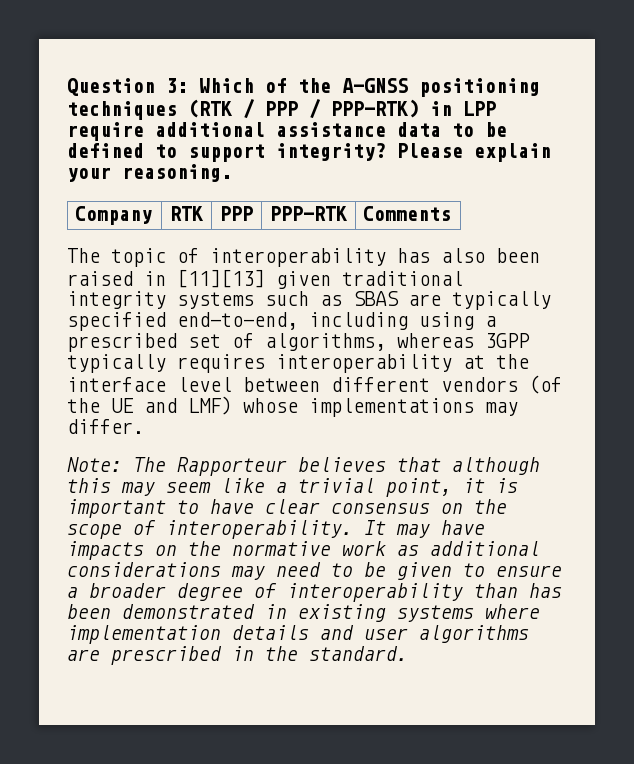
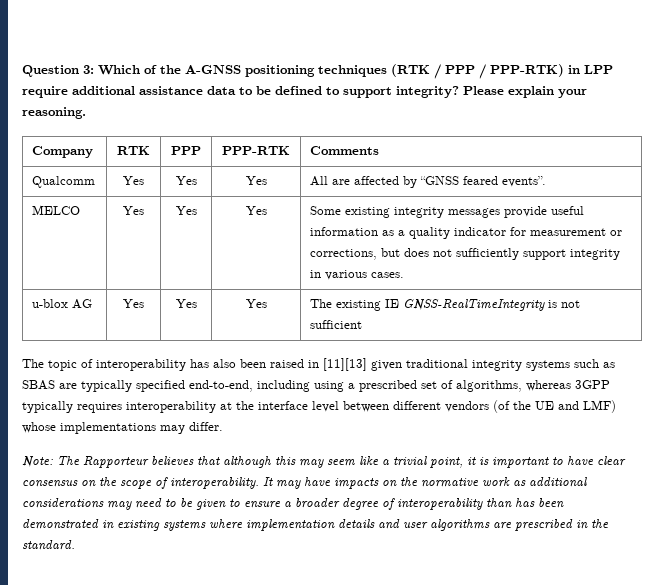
(452, 213) none -> [32,176,96,188] [123,176,144,185] [175,176,197,185] [245,176,267,185] [310,176,547,188] [32,205,81,215] [123,206,144,215] [175,206,197,215] [245,206,267,215] [310,206,585,218] [310,227,623,239] [310,248,621,260] [310,270,405,280] [32,299,93,309] [123,299,144,308] [175,299,197,308] [245,299,267,308] [310,299,581,311] [310,320,363,329] // Qualcomm | Yes | Yes | Yes | All are affected by “GNSS feared events”. // MELCO | Yes | Yes | Yes | Some existing integrity messages provide useful information as a quality indicator for measurement or corrections, but does not sufficiently support integrity in various cases. // u-blox AG | Yes | Yes | Yes | The existing IE GNSS-RealTimeIntegrity is not sufficient

